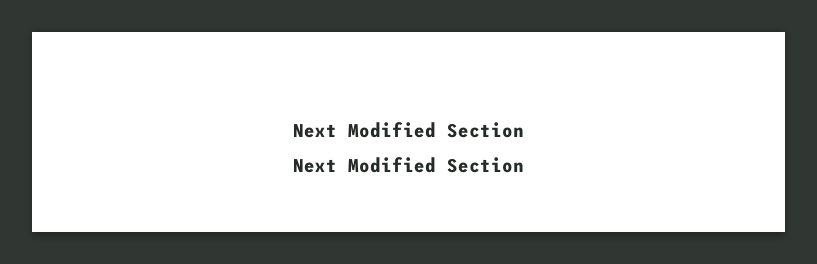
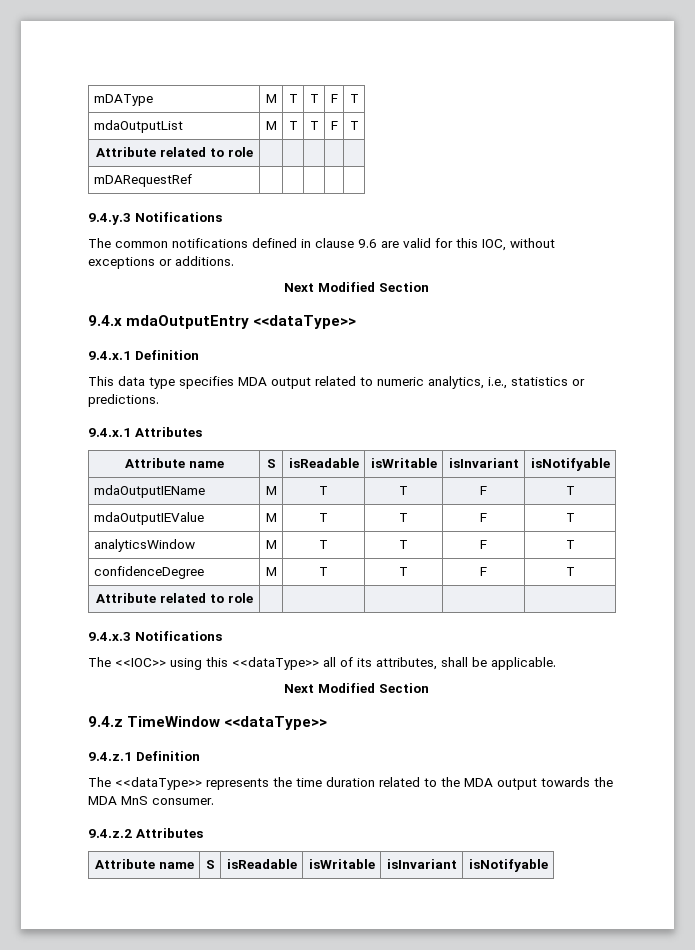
[293,122,524,138] [293,157,524,173] Next Modified Section // Next Modified Section -> [93,94,153,106] [265,94,277,103] [288,94,298,103] [309,94,319,103] [330,94,338,103] [349,94,359,103] [93,120,183,133] [265,121,277,130] [288,121,298,130] [309,121,319,130] [330,121,338,130] [349,121,359,130] [95,147,253,157] [93,174,192,187] [88,212,222,225] [88,238,555,251] [88,256,234,269] [284,282,429,292] [88,315,357,329] [88,350,199,360] [88,376,585,389] [88,394,159,407] [88,427,202,437] [124,458,224,468] [266,459,276,468] [288,458,359,468] [370,458,437,468] [448,458,519,468] [530,458,610,471] [93,485,205,498] [265,486,277,495] [319,486,328,495] [399,486,408,495] [480,486,487,495] [565,486,575,495] [93,512,204,525] [265,513,277,522] [319,513,328,522] [399,513,408,522] [480,513,487,522] [565,513,575,522] [93,539,195,552] [265,540,277,549] [319,540,328,549] [399,540,408,549] [480,540,487,549] [565,540,575,549] [93,566,204,579] [265,567,277,576] [319,567,328,576] [399,567,408,576] [480,567,487,576] [565,567,575,576] [95,593,253,603] [88,631,222,641] [88,657,556,670] [284,683,429,693] [88,716,328,730] [88,751,200,761] [88,777,613,790] [88,796,214,805] [88,828,203,838] [94,859,194,869] [205,860,215,869] [226,859,297,869] [308,859,375,869] [386,859,457,869] [468,859,548,872] mDAType | M | T | T | F | T // mdaOutputList | M | T | T | F | T // Attribute related to role | | | | | // mDARequestRef | | | | | // 9.4.y.3 Notifications // The common notifications defined in clause 9.6 are valid for this IOC, without exceptions or additions. // Next Modified Section // 9.4.x mdaOutputEntry <<dataType>> // 9.4.x.1 Definition // This data type specifies MDA output related to numeric analytics, i.e., statistics or predictions. // 9.4.x.1 Attributes // Attribute name | S | isReadable | isWritable | isInvariant | isNotifyable // mdaOutputIEName | M | T | T | F | T // mdaOutputIEValue | M | T | T | F | T // analyticsWindow | M | T | T | F | T // confidenceDegree | M | T | T | F | T // Attribute related to role | | | | | // 9.4.x.3 Notifications // The <<IOC>> using this <<dataType>> all of its attributes, shall be applicable. // Next Modified Section // 9.4.z TimeWindow <<dataType>> // 9.4.z.1 Definition // The <<dataType>> represents the time duration related to the MDA output towards the MDA MnS consumer. // 9.4.z.2 Attributes // Attribute name | S | isReadable | isWritable | isInvariant | isNotifyable

